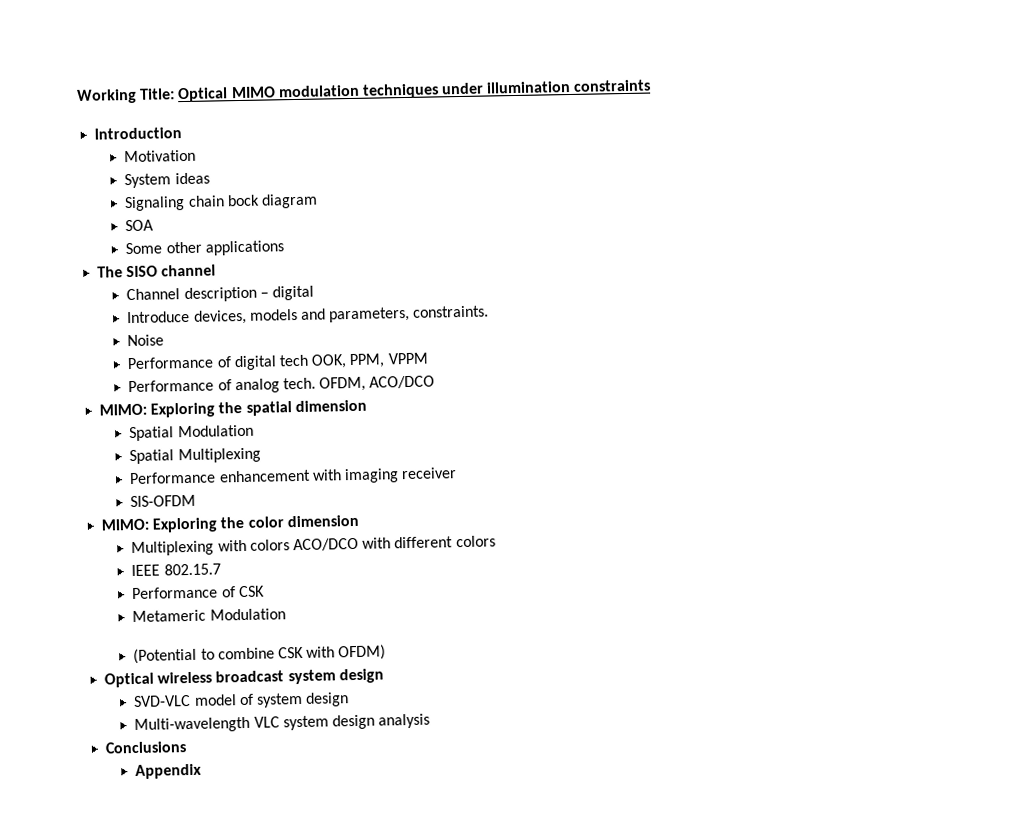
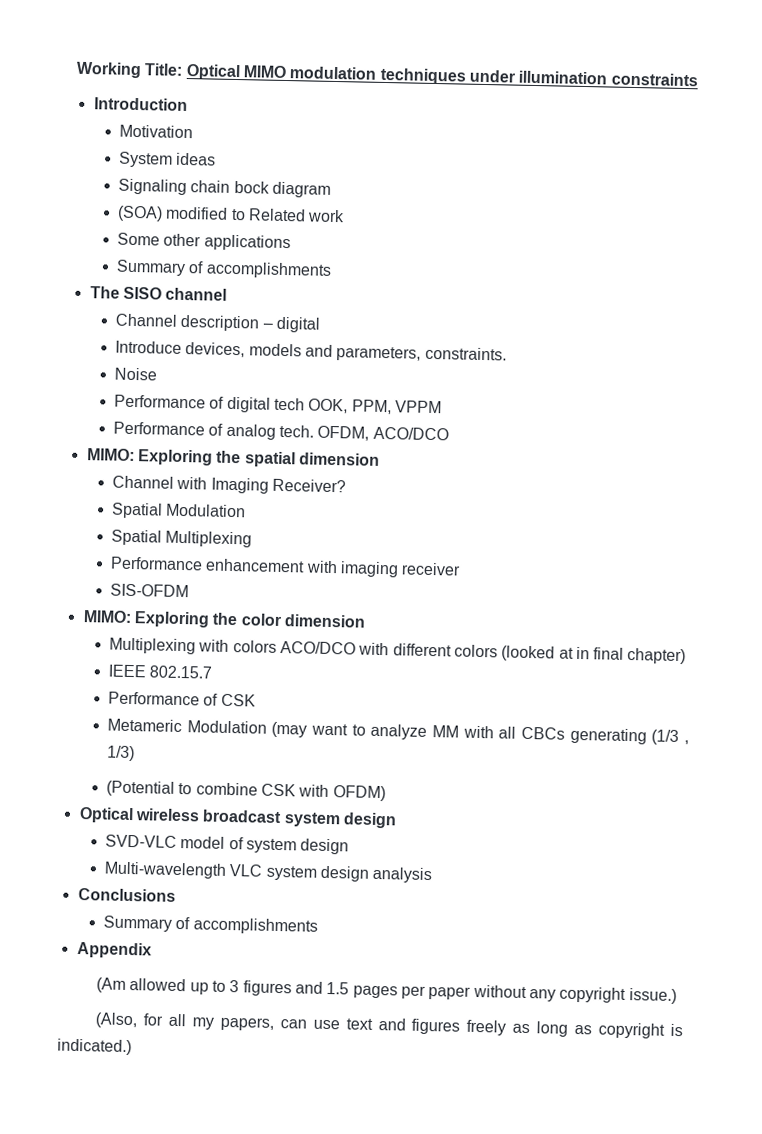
[125,219,155,232] SOA -> [116,205,346,223] (SOA) modified to Related work
(284, 248) none -> [115,259,332,279] // Summary of accomplishments
(367, 406) none -> [111,475,346,494] // Channel with Imaging Receiver?
(496, 541) none -> [501,645,687,665] (looked at in final chapter)
(286, 614) none -> [271,721,689,746] [106,745,135,762] (may want to analyze MM with all CBCs generating (1/3 , 1/3)
[135,763,203,779] Appendix -> [102,915,318,935] [76,941,152,959] [96,977,677,1005] [95,1012,683,1039] [57,1038,132,1056] Summary of accomplishments // Appendix // (Am allowed up to 3 figures and 1.5 pages per paper without any copyright issue.) // (Also, for all my papers, can use text and figures freely as long as copyright is indicated.)

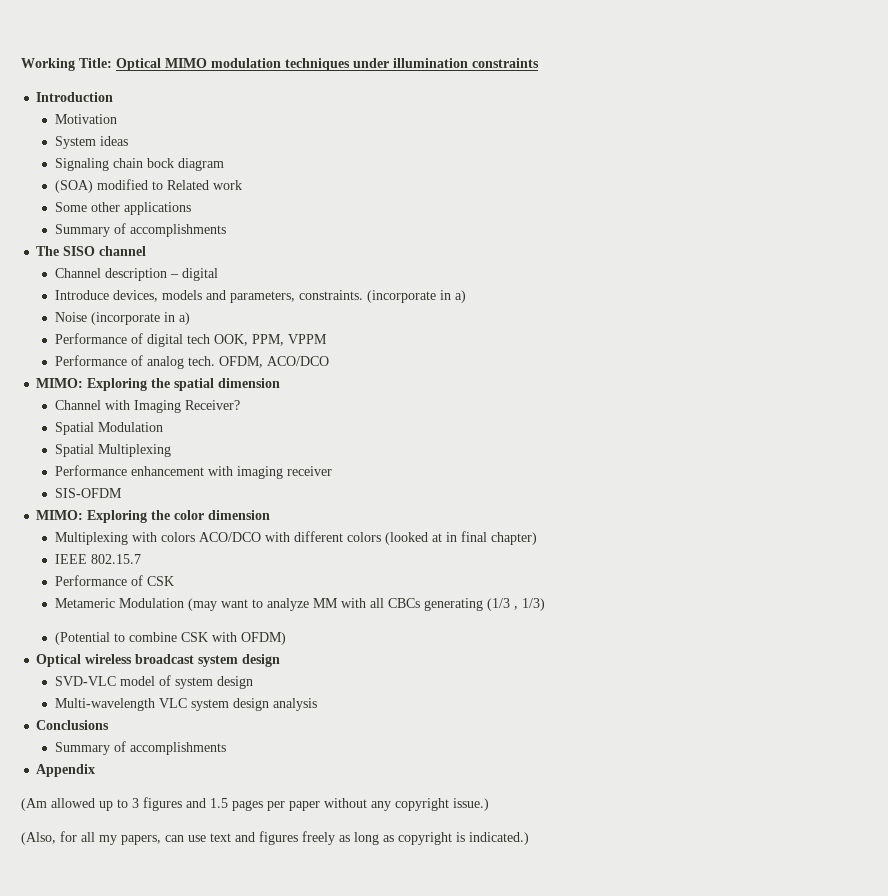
[113,367,157,381] // Noise -> [366,290,466,303] [54,312,190,325] (incorporate in a) // Noise (incorporate in a)

